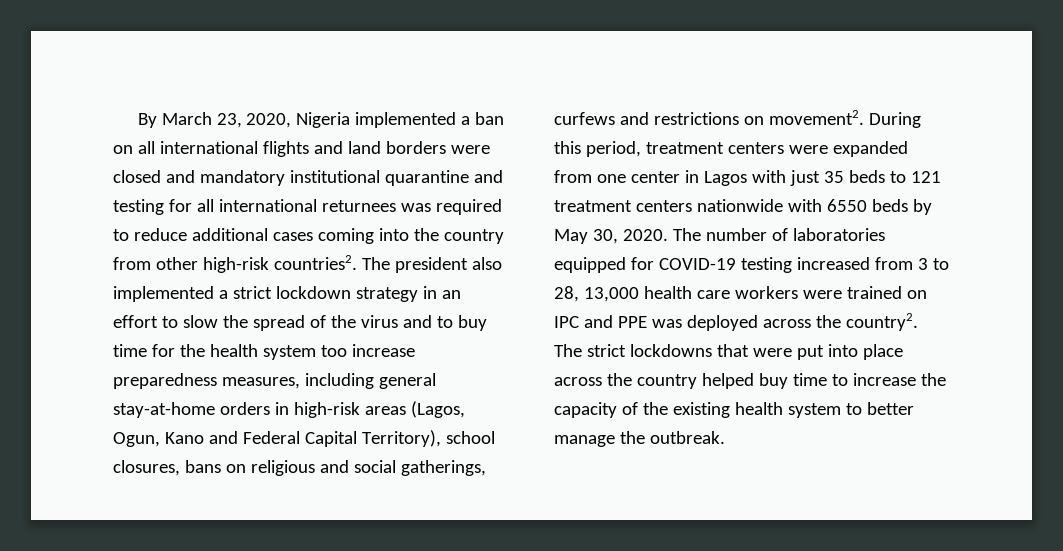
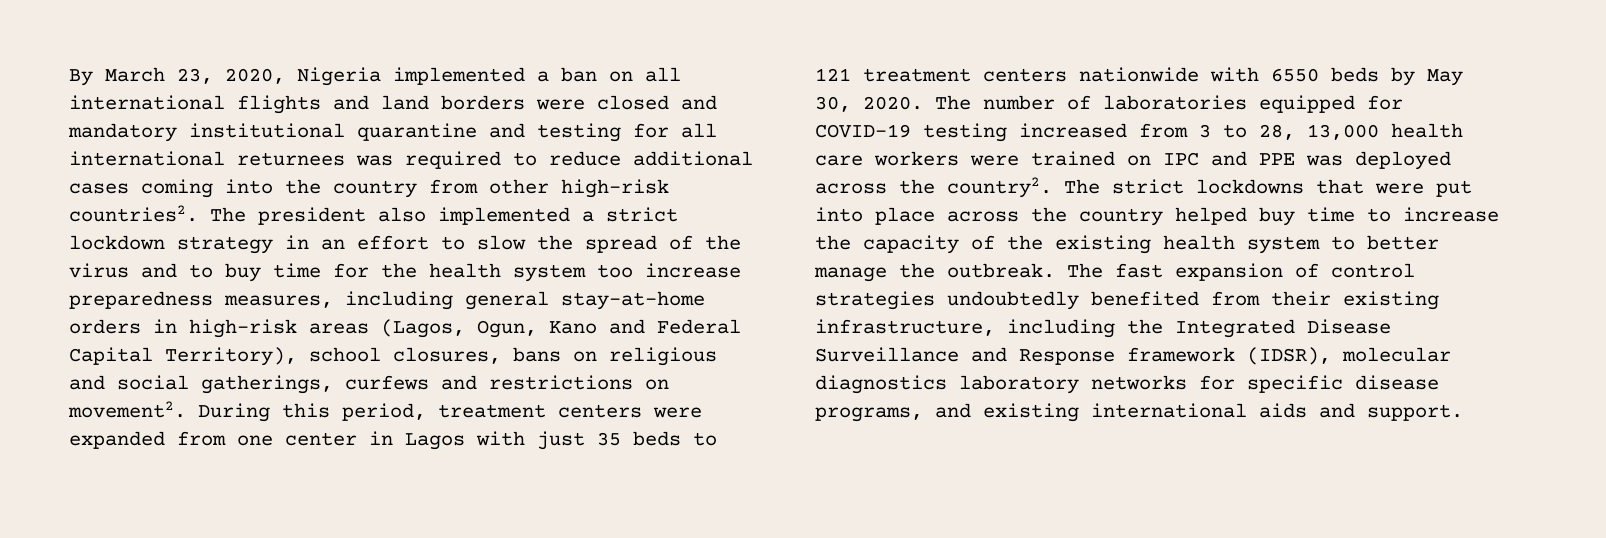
(725, 437) none -> [1067,263,1415,281] [815,291,1439,310] [815,319,1391,338] [815,347,1451,365] [815,375,1439,394] [815,403,1463,422] The fast expansion of control strategies undoubtedly benefited from their existing infrastructure, including the Integrated Disease Surveillance and Response framework (IDSR), molecular diagnostics laboratory networks for specific disease programs, and existing international aids and support.

